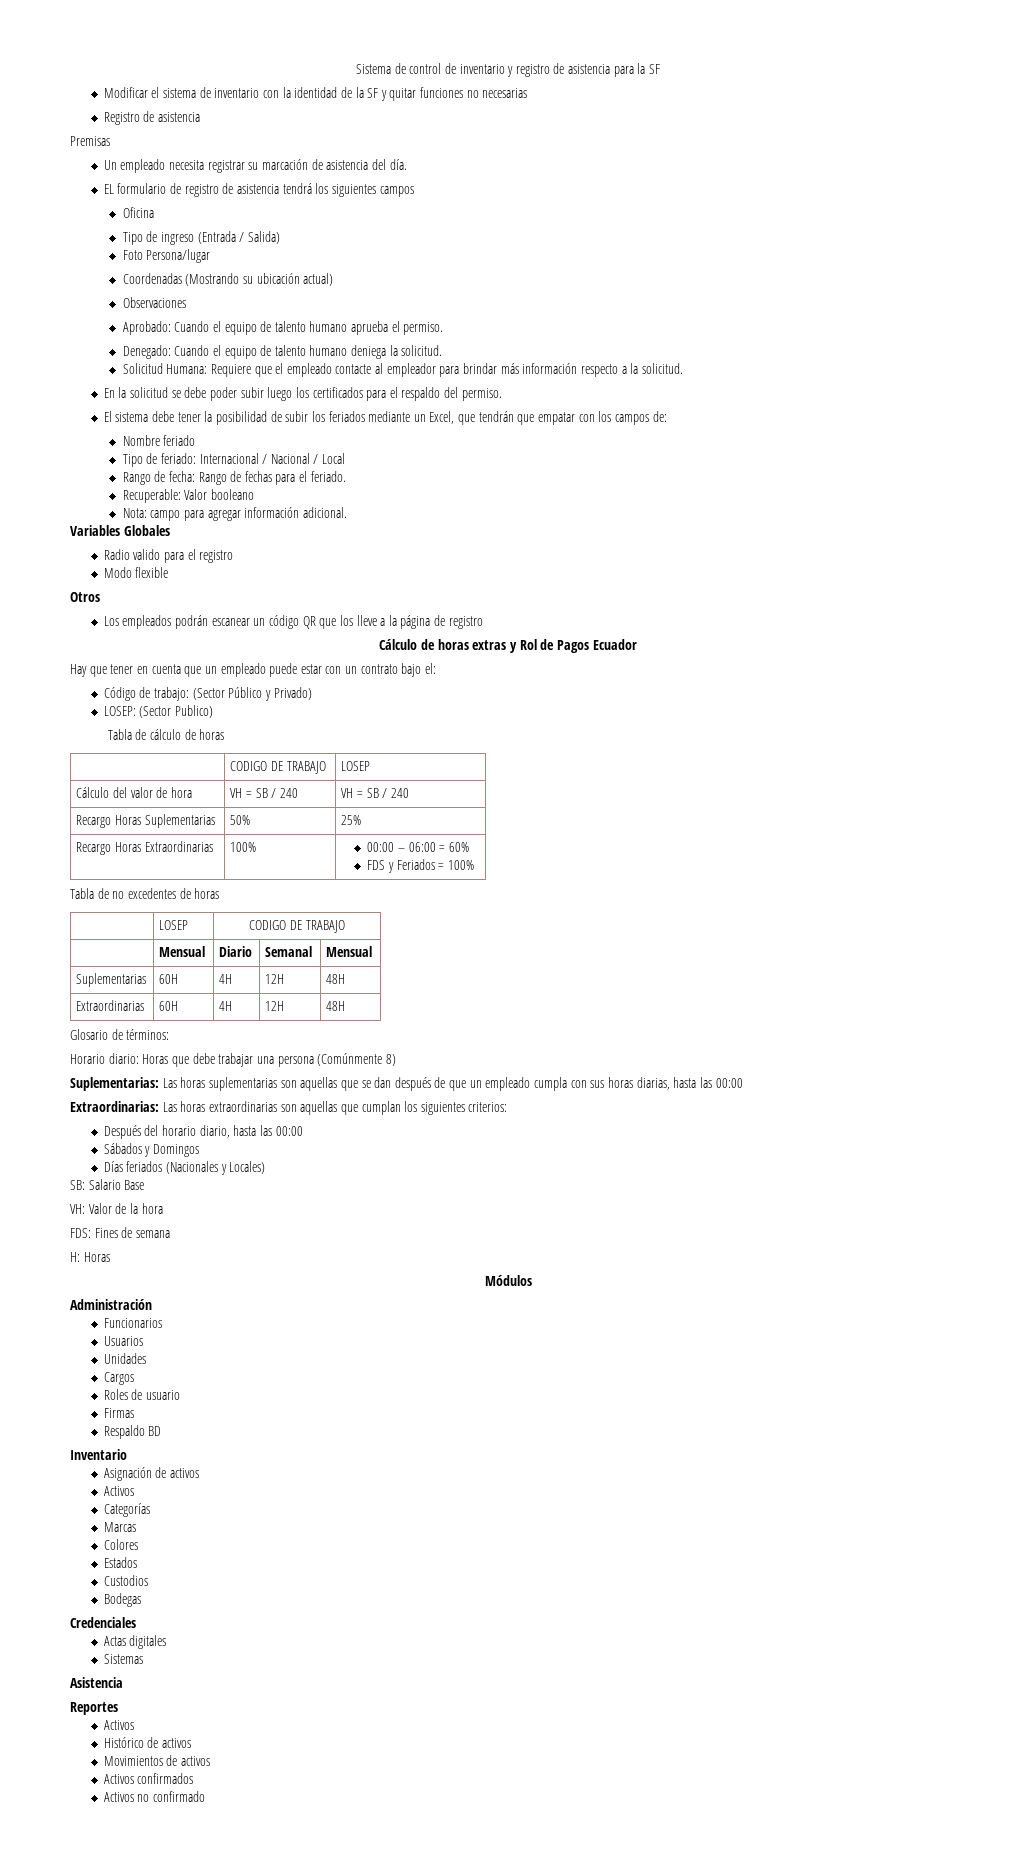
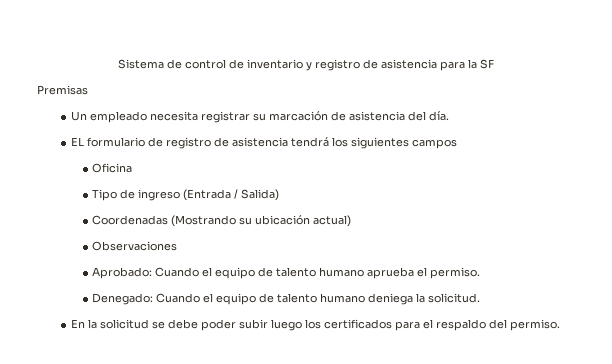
[103,87,528,101] [103,111,200,125] // Modificar el sistema de inventario con la identidad de la SF y quitar funciones no necesarias // Registro de asistencia -> (494, 64) none
[122,249,211,263] // Foto Persona/lugar -> (280, 195) none
[122,363,683,377] // Solicitud Humana: Requiere que el empleado contacte al empleador para brindar más información respecto a la solicitud. -> (481, 298) none
[103,411,667,425] [122,435,196,446] [122,453,346,467] [122,471,346,485] [122,489,254,503] [122,507,347,521] [70,525,170,536] [103,549,234,563] [103,567,169,578] [70,592,100,602] [103,615,483,629] [379,639,637,653] [70,663,437,677] [103,687,312,701] [103,705,213,718] [107,729,225,740] [230,761,326,774] [341,761,371,771] [76,787,192,798] [230,788,298,798] [341,788,409,798] [76,814,215,828] [230,815,251,825] [341,815,362,825] [76,841,213,855] [230,842,257,852] [367,842,470,852] [367,859,475,873] [70,888,220,899] [159,920,189,930] [249,920,345,933] [159,946,206,957] [219,946,253,957] [265,946,313,957] [326,946,373,957] [76,973,147,987] [159,974,179,984] [219,974,233,984] [265,974,285,984] [326,974,346,984] [76,1000,145,1011] [159,1001,179,1011] [219,1001,233,1011] [265,1001,285,1011] [326,1001,346,1011] [70,1029,170,1040] [70,1053,396,1067] [70,1077,743,1091] [70,1101,508,1115] [103,1125,303,1139] [103,1143,199,1157] [103,1161,266,1175] [70,1179,145,1190] [70,1203,163,1214] [70,1227,170,1238] [70,1252,110,1262] [484,1275,532,1286] [70,1299,152,1310] [103,1318,162,1328] [103,1336,143,1346] [103,1353,146,1364] [103,1372,134,1385] [103,1389,180,1400] [103,1408,134,1418] [103,1425,162,1439] [70,1449,127,1460] [103,1467,199,1481] [103,1486,134,1496] [103,1503,150,1517] [103,1522,136,1532] [103,1539,138,1550] [103,1557,137,1568] [103,1575,148,1586] [103,1593,141,1607] [70,1617,136,1628] [103,1635,167,1649] [103,1654,143,1664] [70,1677,123,1688] [70,1702,118,1715] [103,1720,134,1730] [103,1737,191,1748] [103,1755,210,1766] [103,1773,194,1784] [103,1791,205,1802] // El sistema debe tener la posibilidad de subir los feriados mediante un Excel, que tendrán que empatar con los campos de: // Nombre feriado // Tipo de feriado: Internacional / Nacional / Local // Rango de fecha: Rango de fechas para el feriado. // Recuperable: Valor booleano // Nota: campo para agregar información adicional. // Variables Globales // Radio valido para el registro // Modo flexible // Otros // Los empleados podrán escanear un código QR que los lleve a la página de registro // Cálculo de horas extras y Rol de Pagos Ecuador // Hay que tener en cuenta que un empleado puede estar con un contrato bajo el: // Código de trabajo: (Sector Público y Privado) // LOSEP: (Sector Publico) // Tabla de cálculo de horas // | CODIGO DE TRABAJO | LOSEP // Cálculo del valor de hora | VH = SB / 240 | VH = SB / 240 // Recargo Horas Suplementarias | 50% | 25% // Recargo Horas Extraordinarias | 100% | 00:00 – 06:00 = 60% // FDS y Feriados = 100% // Tabla de no excedentes de horas // | LOSEP | CODIGO DE TRABAJO // | Mensual | Diario | Semanal | Mensual // Suplementarias | 60H | 4H | 12H | 48H // Extraordinarias | 60H | 4H | 12H | 48H // Glosario de términos: // Horario diario: Horas que debe trabajar una persona (Comúnmente 8) // Suplementarias: Las horas suplementarias son aquellas que se dan después de que un empleado cumpla con sus horas diarias, hasta las 00:00 // Extraordinarias: Las horas extraordinarias son aquellas que cumplan los siguientes criterios: // Después del horario diario, hasta las 00:00 // Sábados y Domingos // Días feriados (Nacionales y Locales) // SB: Salario Base // VH: Valor de la hora // FDS: Fines de semana // H: Horas // Módulos // Administración // Funcionarios // Usuarios // Unidades // Cargos // Roles de usuario // Firmas // Respaldo BD // Inventario // Asignación de activos // Activos // Categorías // Marcas // Colores // Estados // Custodios // Bodegas // Credenciales // Actas digitales // Sistemas // Asistencia // Reportes // Activos // Histórico de activos // Movimientos de activos // Activos confirmados // Activos no confirmado -> (560, 325) none

